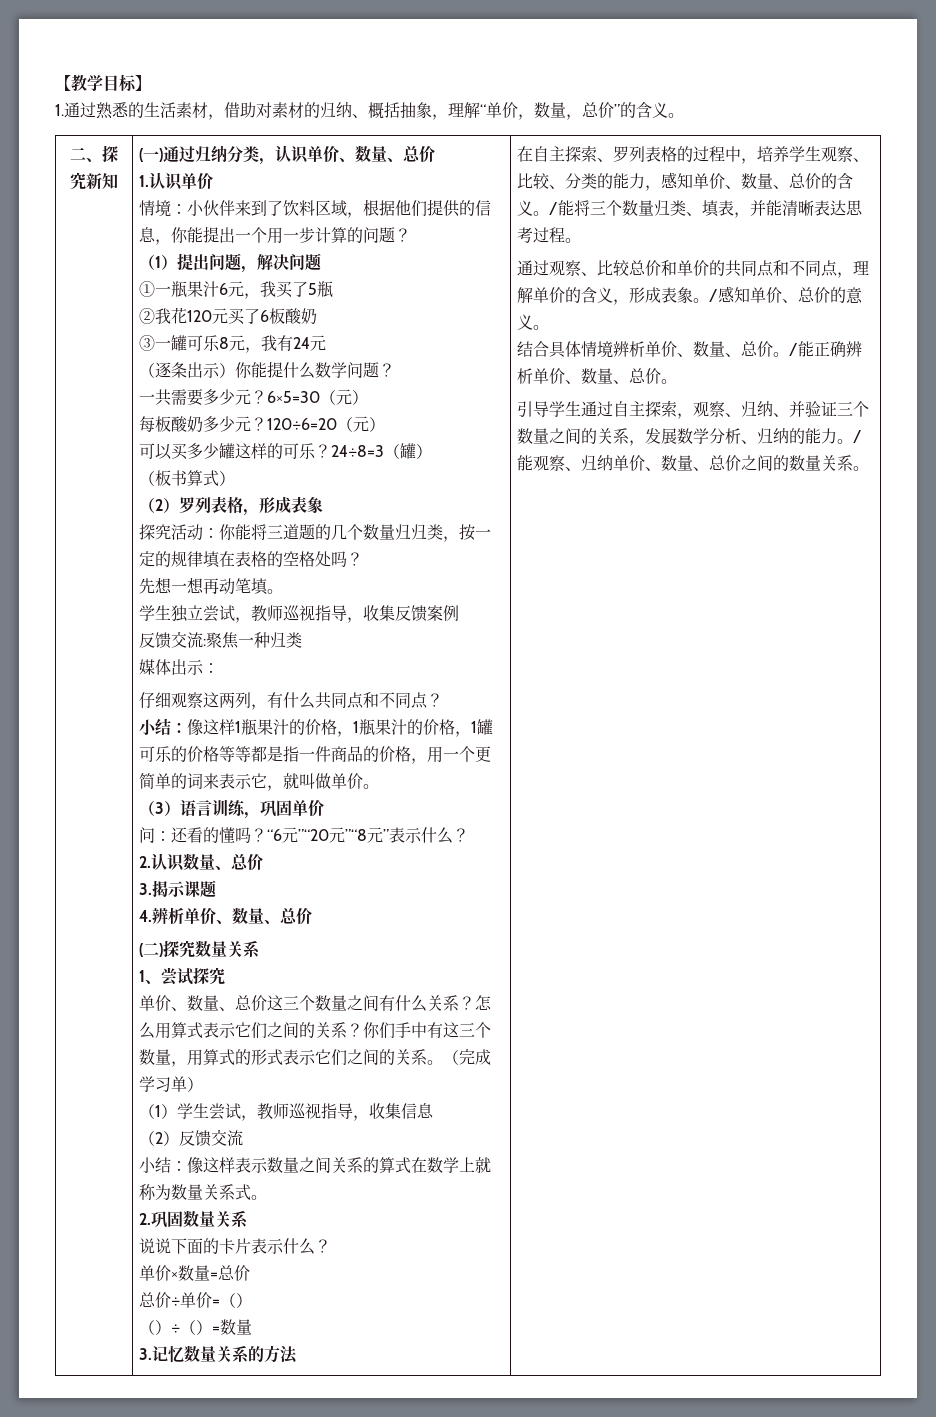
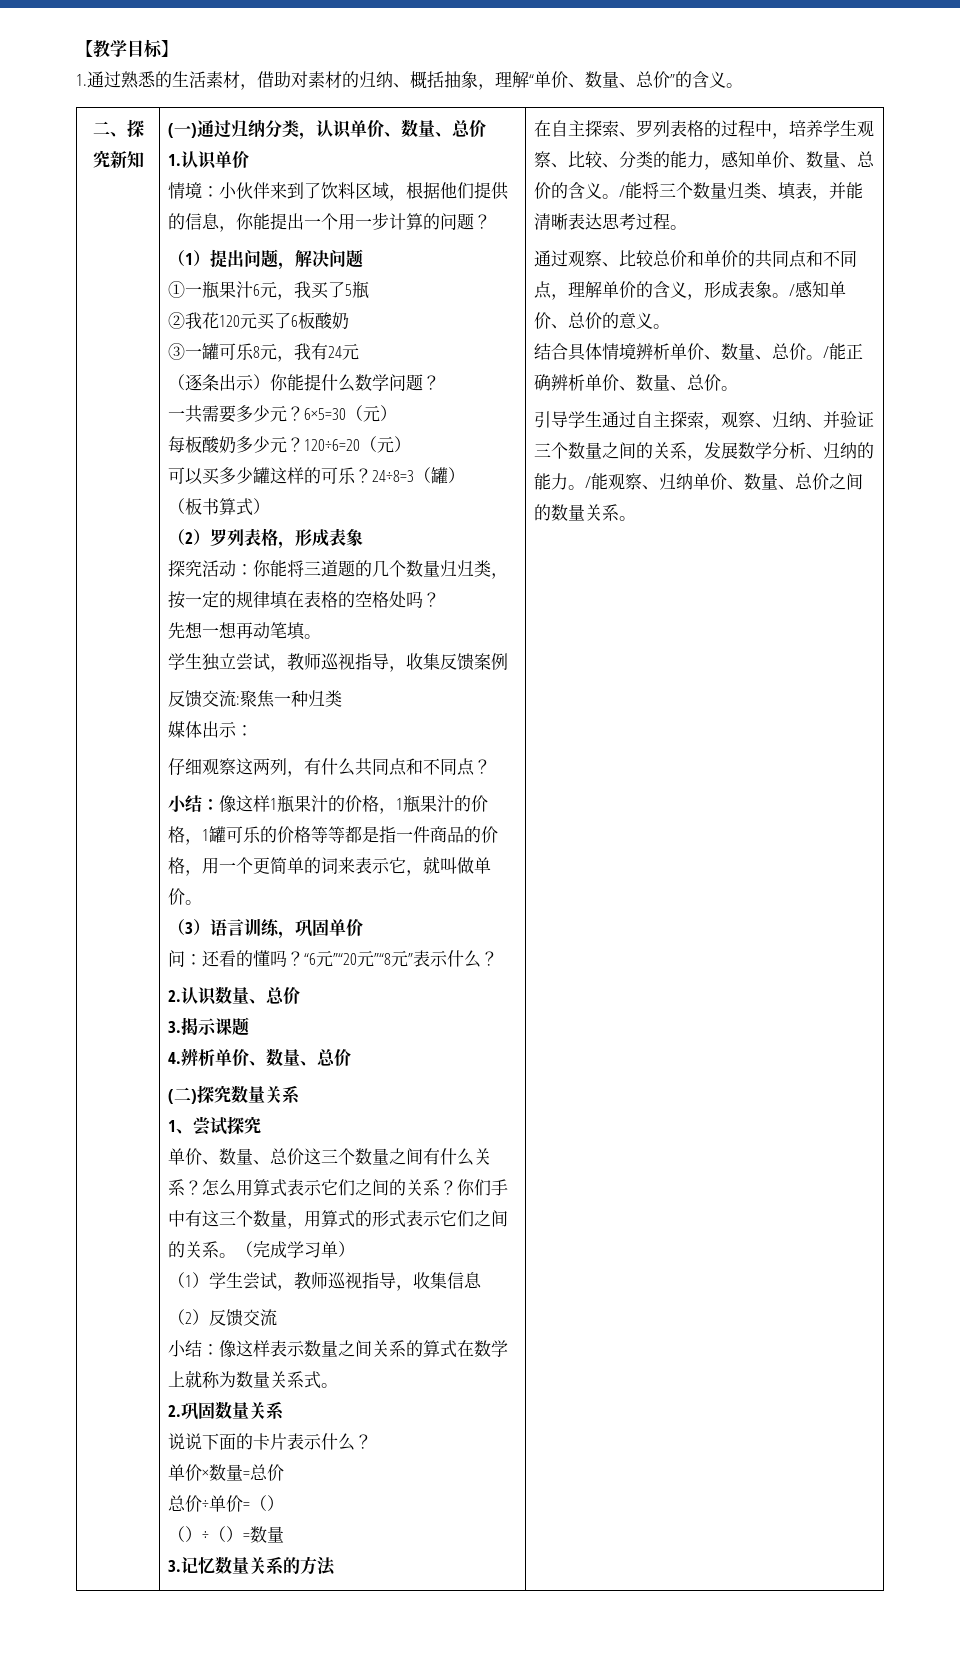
[518,102,582,120] ，数量， -> [568,71,636,88] 、数量、

